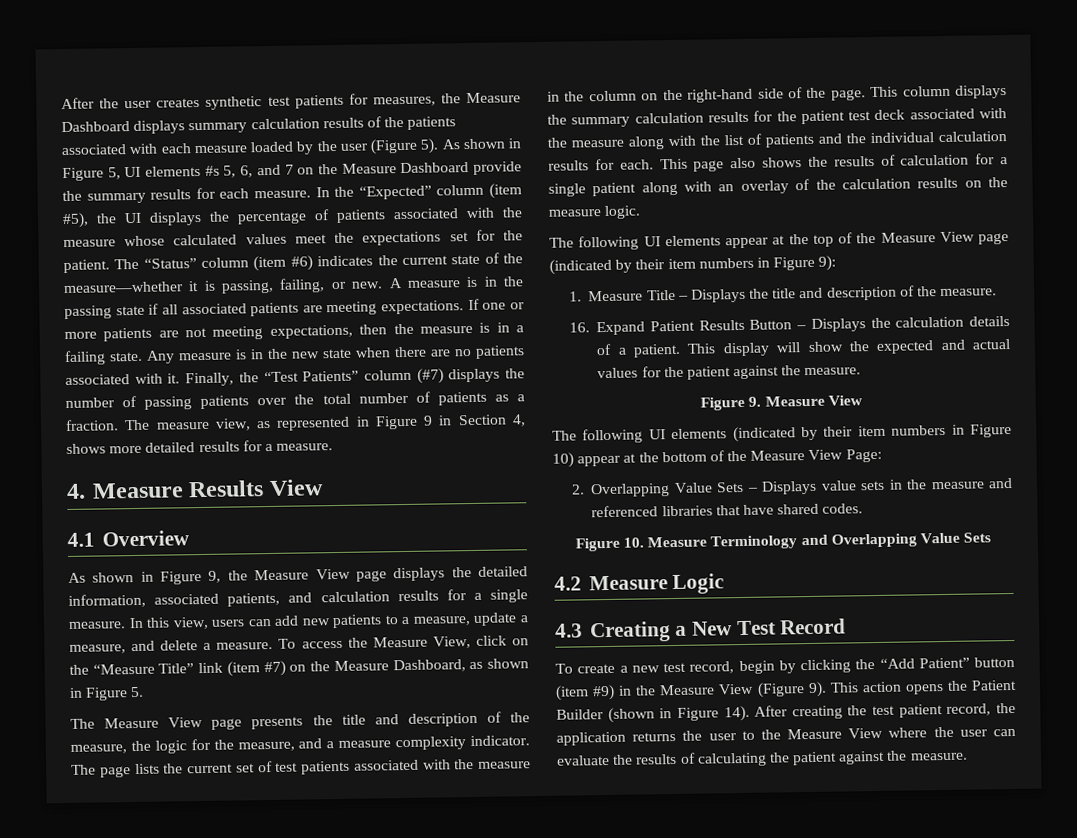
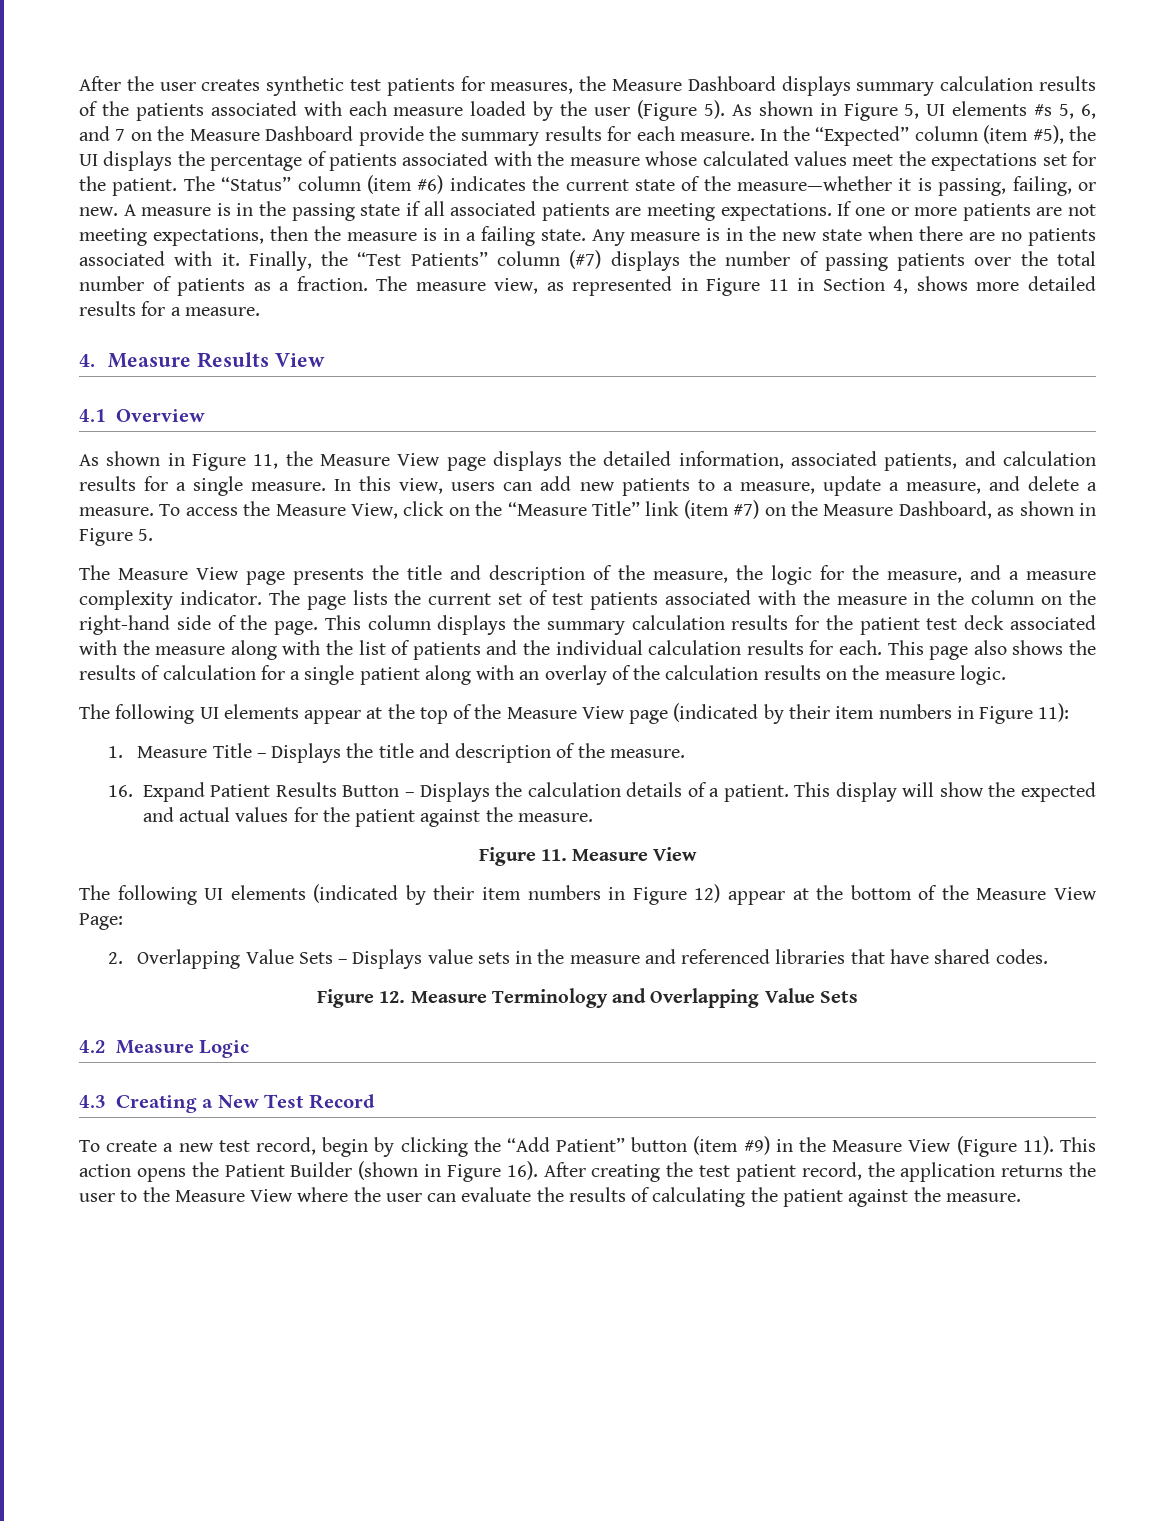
[423,415,434,426] 9 -> [768,279,789,291] 11
[208,570,222,583] 9, -> [253,454,279,469] 11,
[818,255,837,271] 9): -> [1038,703,1070,722] 11):
[748,396,762,407] 9. -> [540,849,567,861] 11.
[552,452,574,468] 10) -> [694,884,721,903] 12)
[623,537,645,548] 10. -> [379,991,406,1003] 12.
[807,681,827,698] 9). -> [1022,1136,1054,1155] 11).
[723,705,750,722] 14). -> [506,1161,538,1180] 16).

